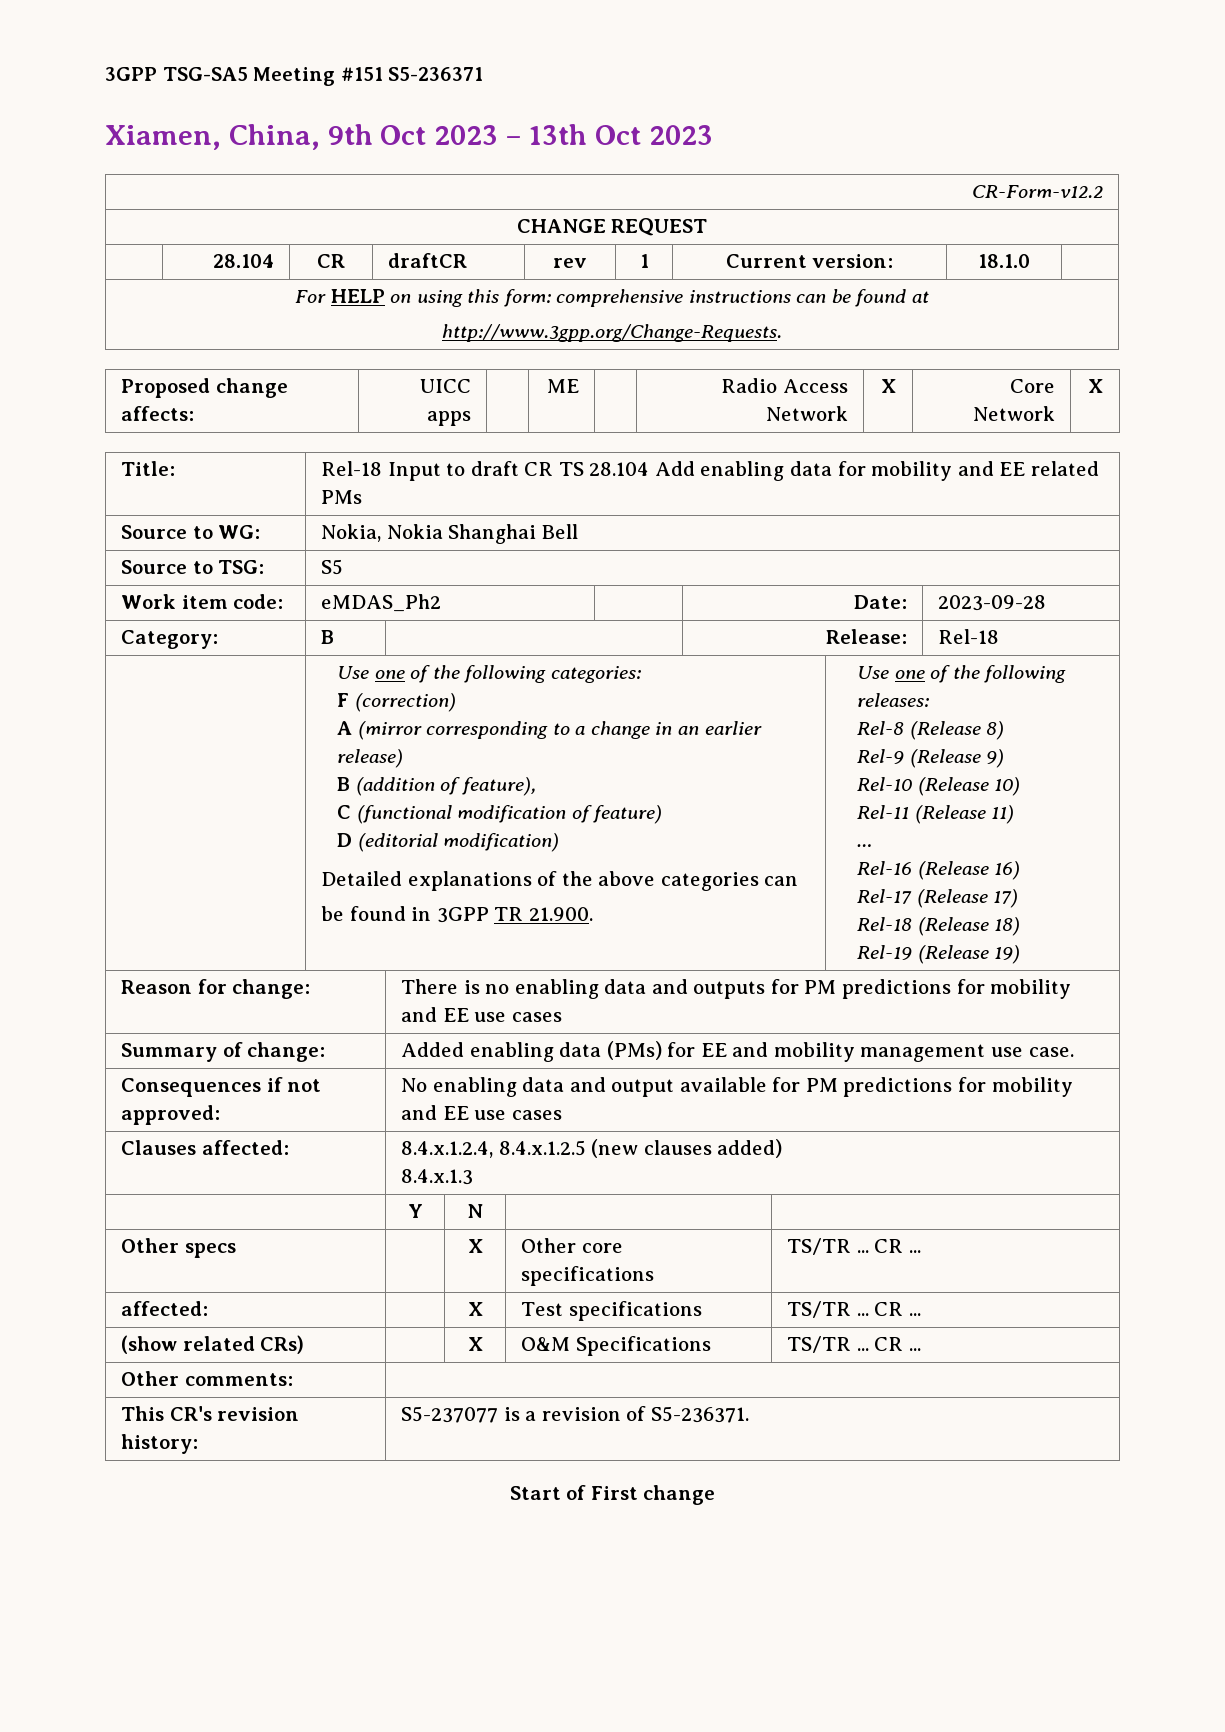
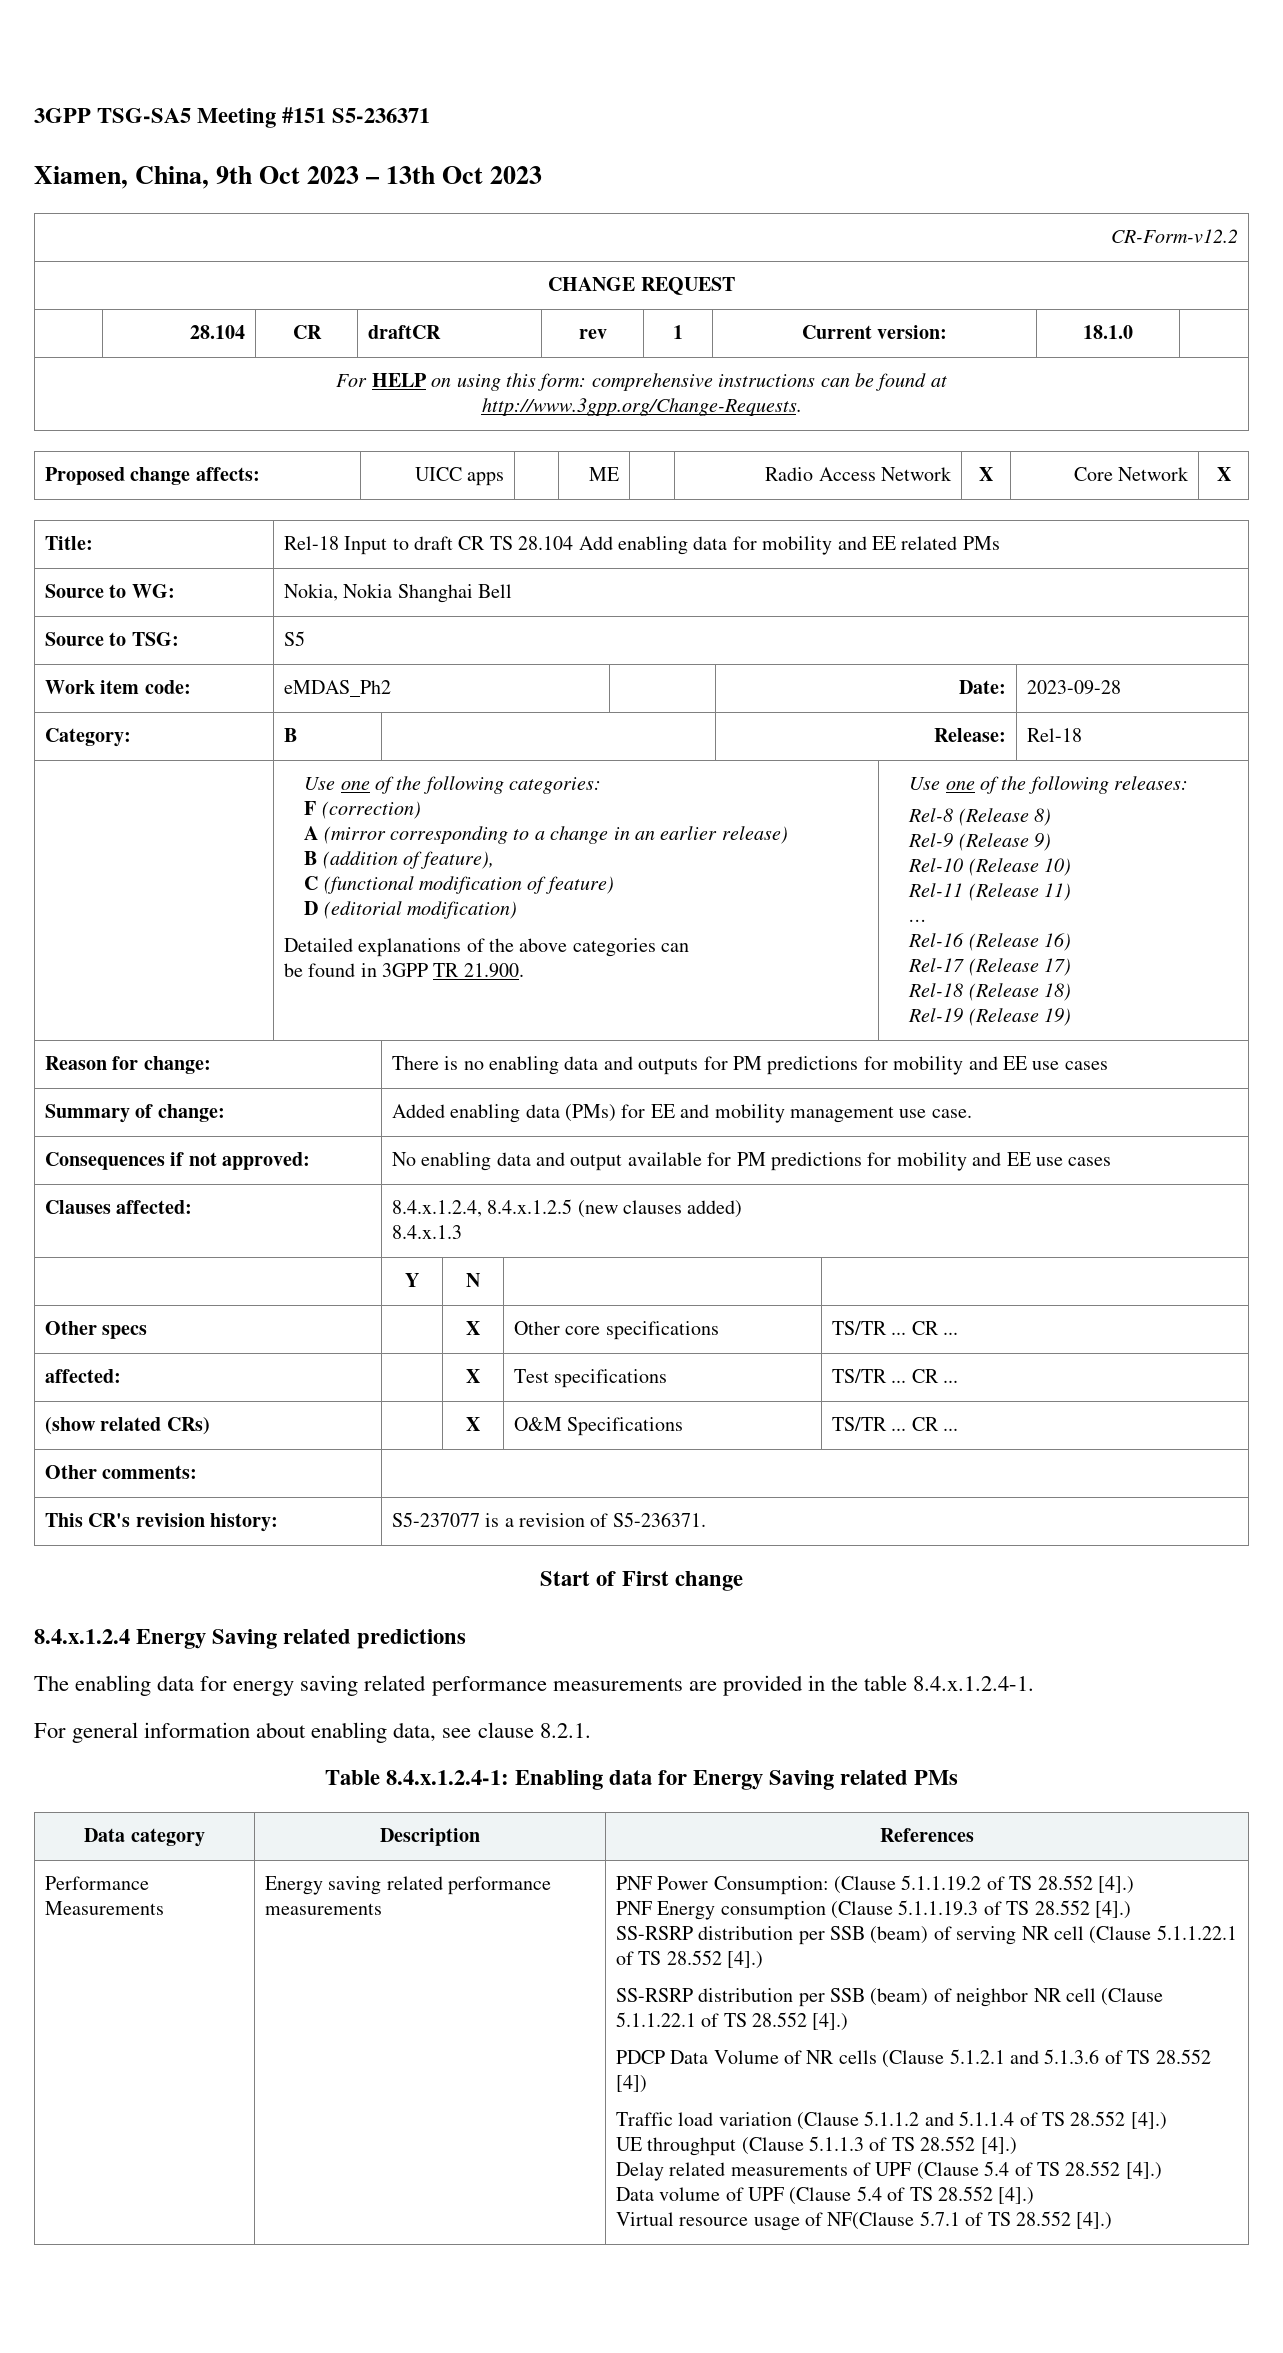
(716, 1495) none -> [34,1629,467,1649] [34,1675,1035,1696] [34,1722,591,1743] [324,1770,959,1790] [84,1828,205,1847] [379,1828,480,1846] [880,1828,974,1842] [44,1876,149,1890] [44,1901,164,1915] [264,1876,551,1895] [264,1903,382,1915] [615,1875,1134,1895] [615,1900,1131,1920] [615,1925,1237,1945] [615,1950,763,1969] [615,1988,1164,2007] [615,2012,849,2031] [615,2049,1211,2068] [615,2075,647,2093] [615,2111,1167,2130] [615,2136,1017,2156] [615,2161,1162,2181] [615,2186,1035,2205] [615,2211,1113,2231] // 8.4.x.1.2.4 Energy Saving related predictions // The enabling data for energy saving related performance measurements are provided in the table 8.4.x.1.2.4-1. // For general information about enabling data, see clause 8.2.1. // Table 8.4.x.1.2.4-1: Enabling data for Energy Saving related PMs // Data category | Description | References // Performance Measurements | Energy saving related performance measurements | PNF Power Consumption: (Clause 5.1.1.19.2 of TS 28.552 [4].) // PNF Energy consumption (Clause 5.1.1.19.3 of TS 28.552 [4].) // SS-RSRP distribution per SSB (beam) of serving NR cell (Clause 5.1.1.22.1 of TS 28.552 [4].) // SS-RSRP distribution per SSB (beam) of neighbor NR cell (Clause 5.1.1.22.1 of TS 28.552 [4].) // PDCP Data Volume of NR cells (Clause 5.1.2.1 and 5.1.3.6 of TS 28.552 [4]) // Traffic load variation (Clause 5.1.1.2 and 5.1.1.4 of TS 28.552 [4].) // UE throughput (Clause 5.1.1.3 of TS 28.552 [4].) // Delay related measurements of UPF (Clause 5.4 of TS 28.552 [4].) // Data volume of UPF (Clause 5.4 of TS 28.552 [4].) // Virtual resource usage of NF(Clause 5.7.1 of TS 28.552 [4].)

